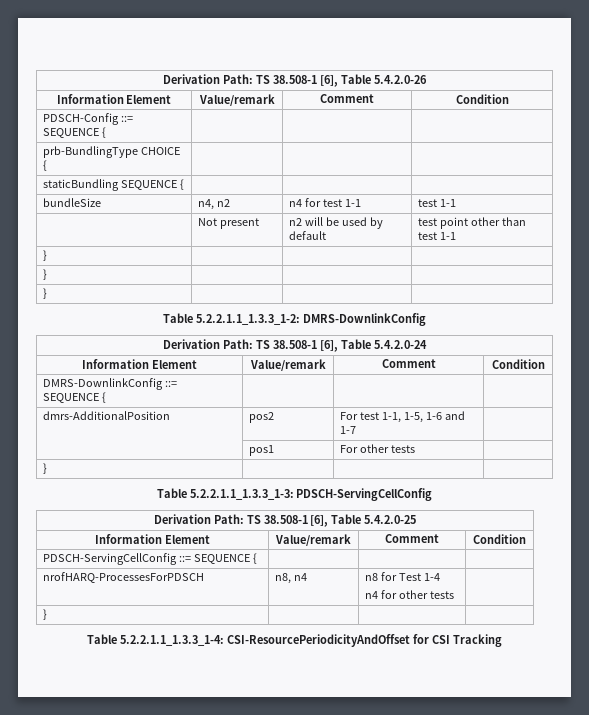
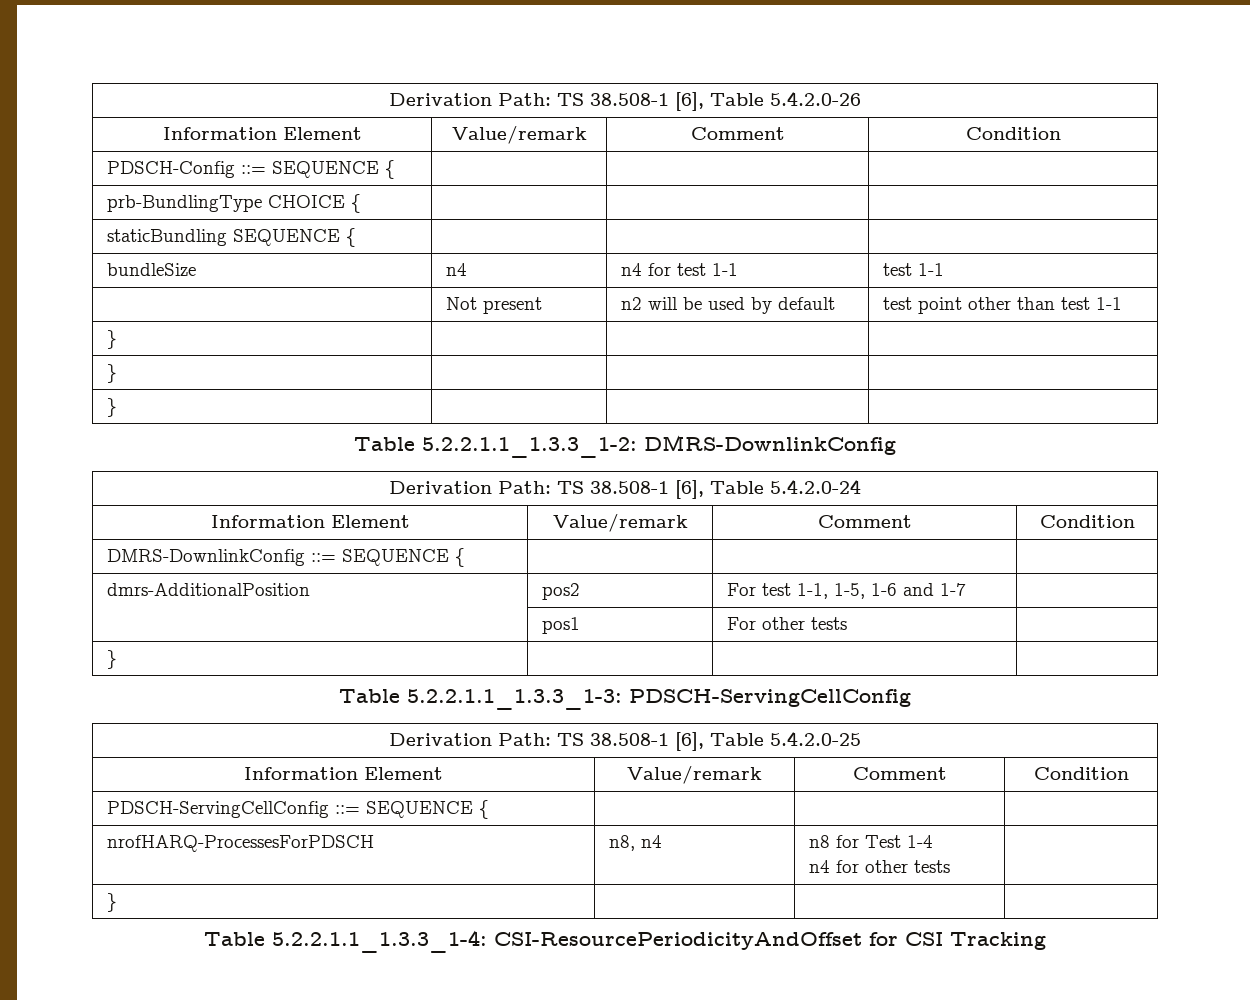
[198,199,231,210] n4, n2 -> [445,263,467,276] n4

